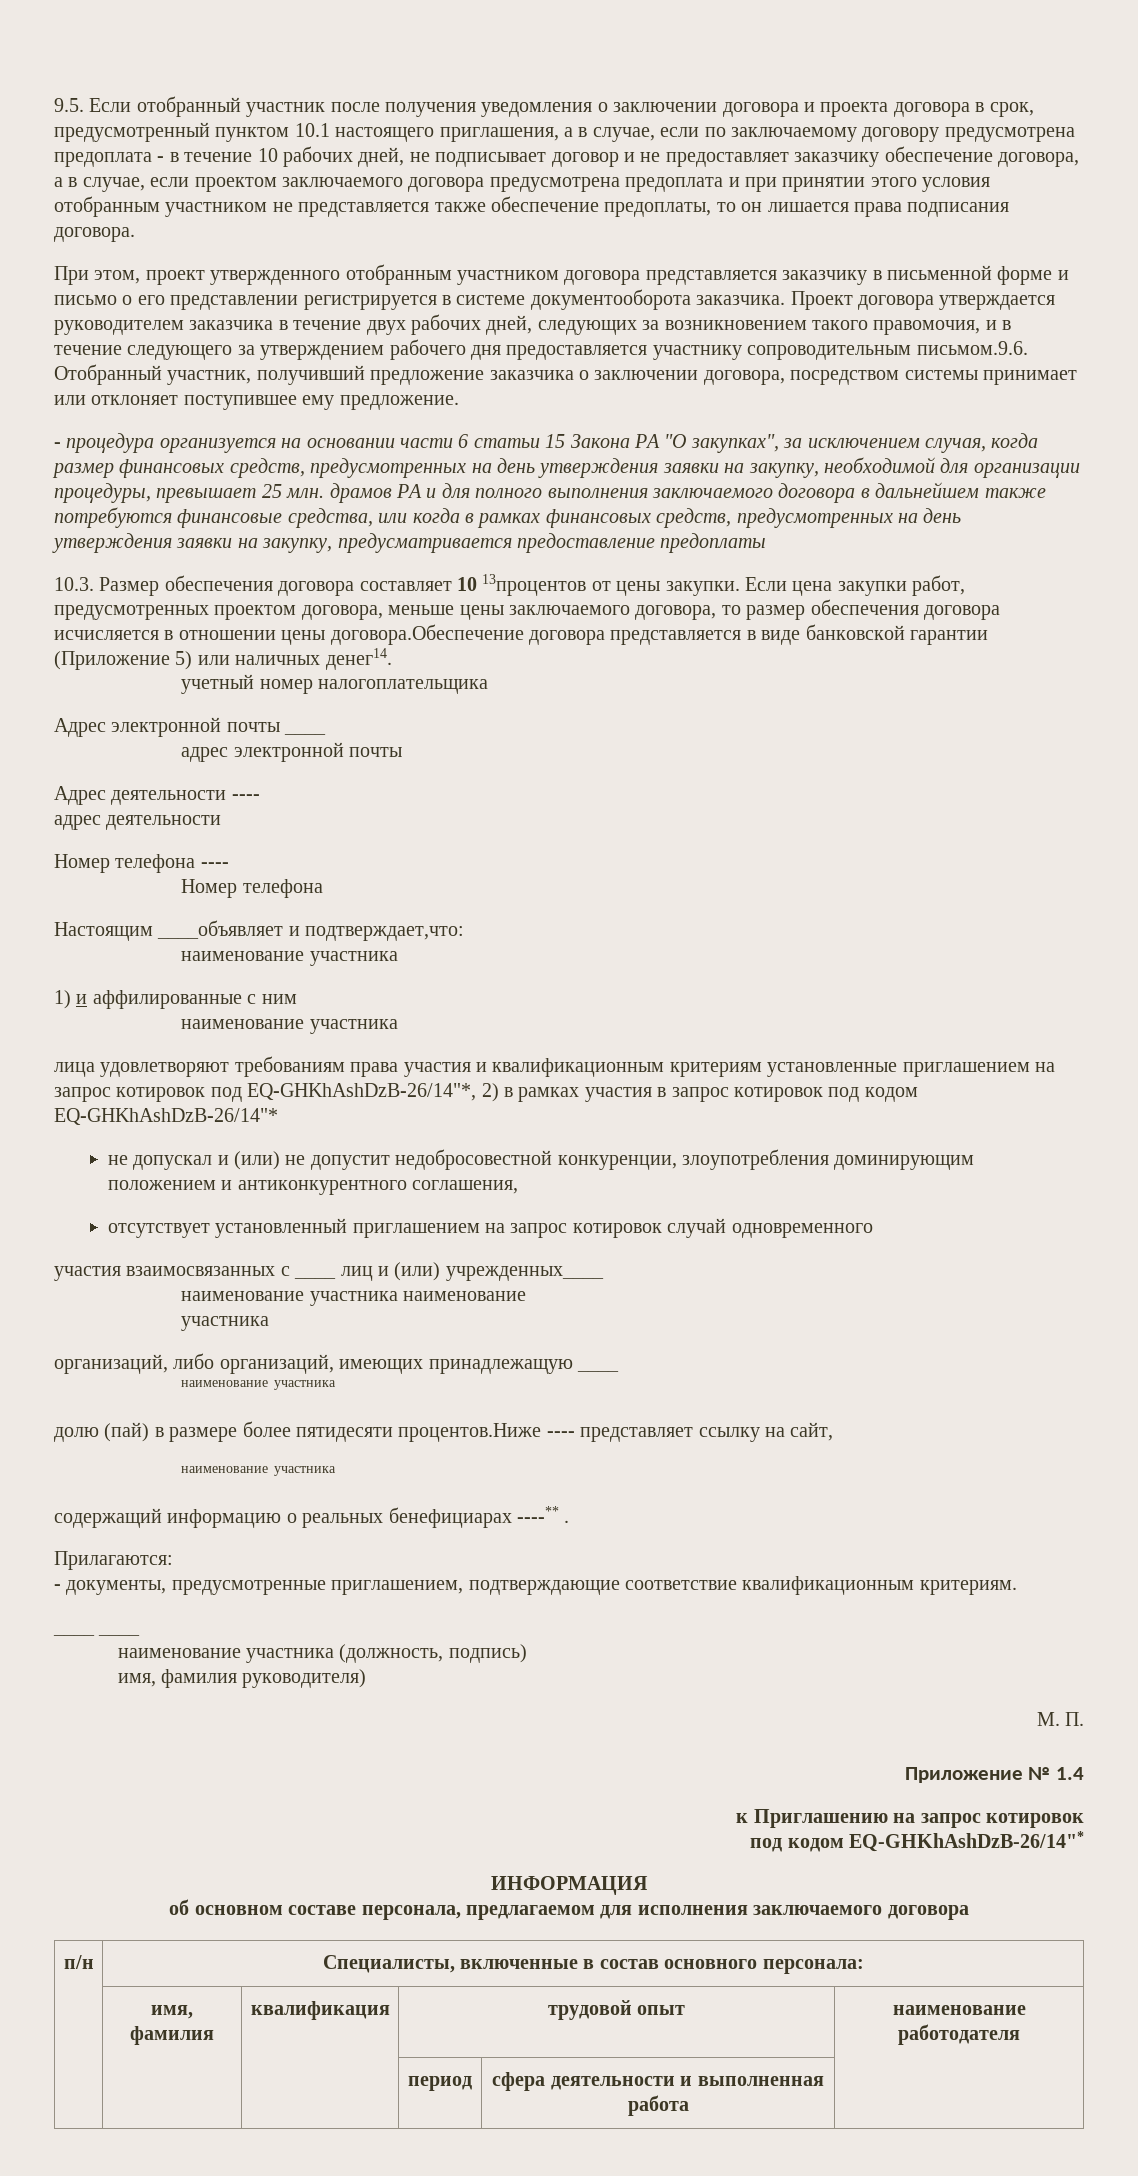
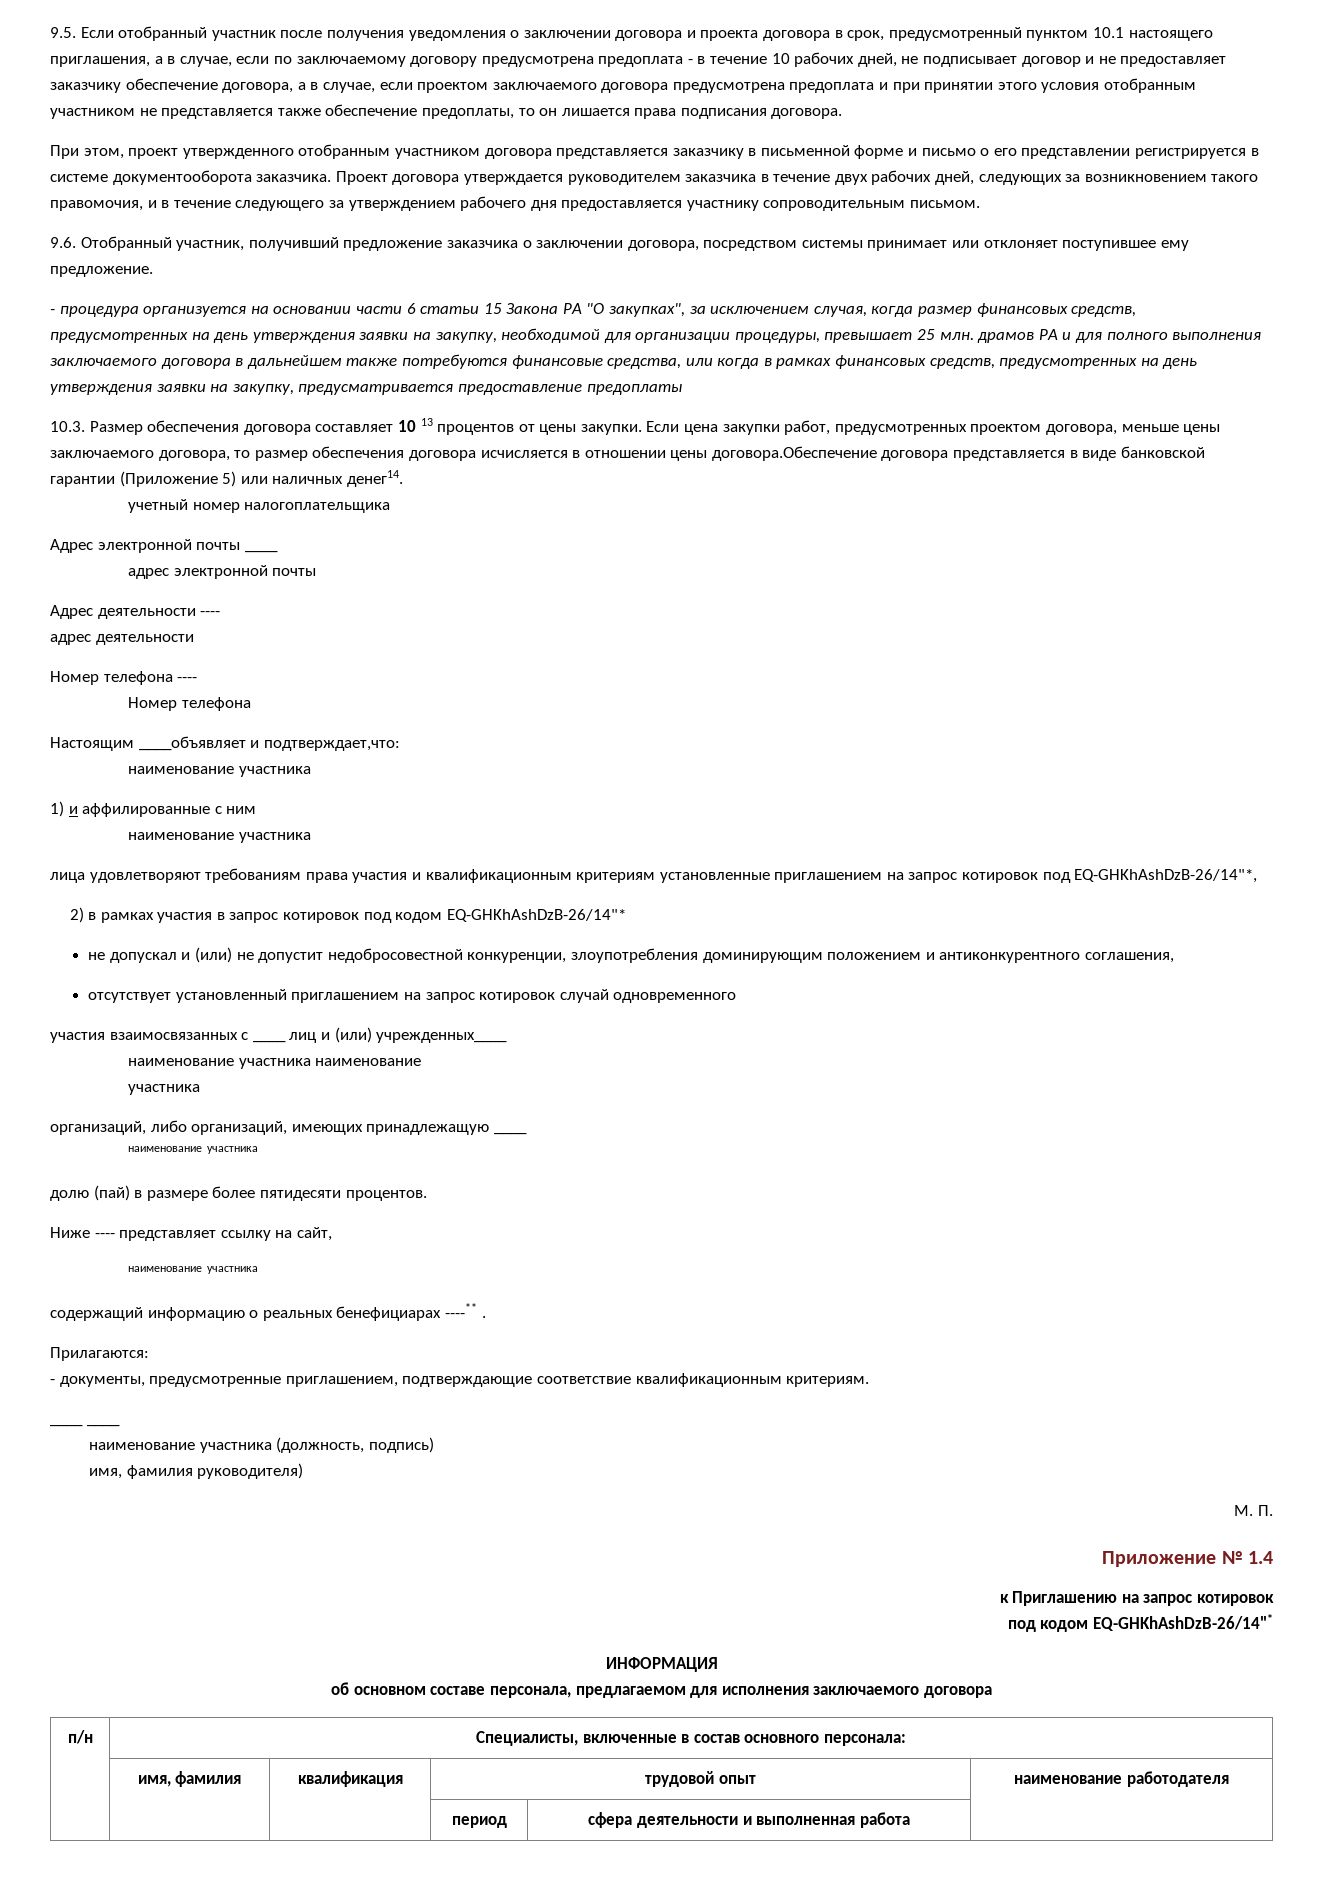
[916,341,1028,355] письмом.9.6. -> [910,200,981,208] [50,237,76,248] письмом. // 9.6.
[482,574,587,596] 13процентов -> [420,418,515,435] 13 процентов
(477, 1092) none -> (1258, 876) //
[398,1423,542,1442] процентов.Ниже -> [345,1190,427,1201] [50,1227,90,1238] процентов. // Ниже

